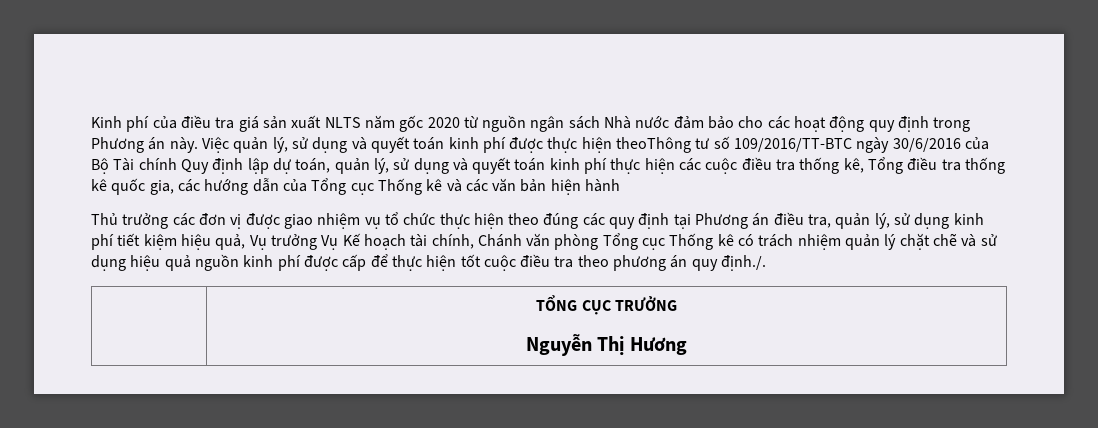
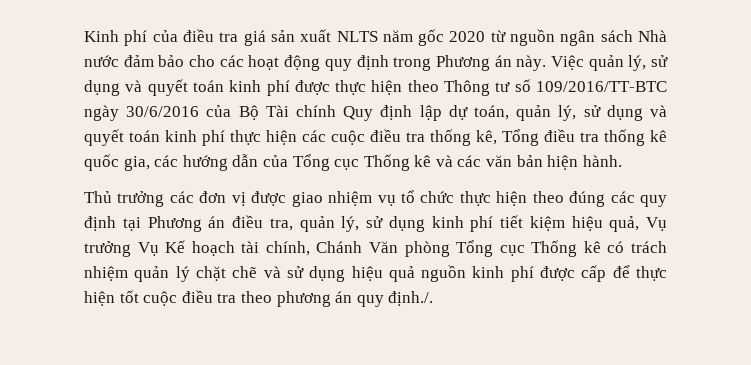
[616,137,692,153] theoThông -> [407,80,491,96] theo Thông
[585,179,621,192] hành -> [582,155,622,167] hành.
[526,233,551,247] văn -> [369,241,398,253] Văn
[536,295,677,315] [525,334,688,356] // | TỔNG CỤC TRƯỞNG // Nguyễn Thị Hương -> (434, 298) none

